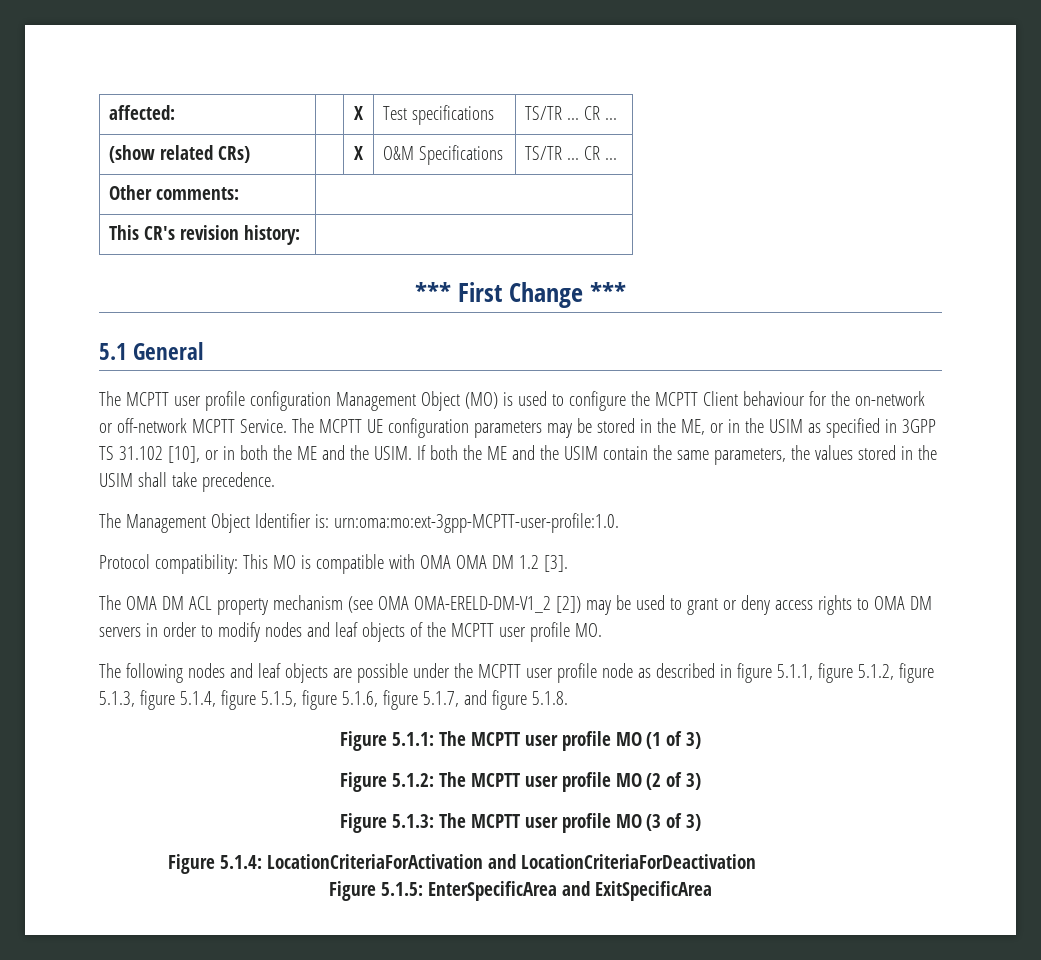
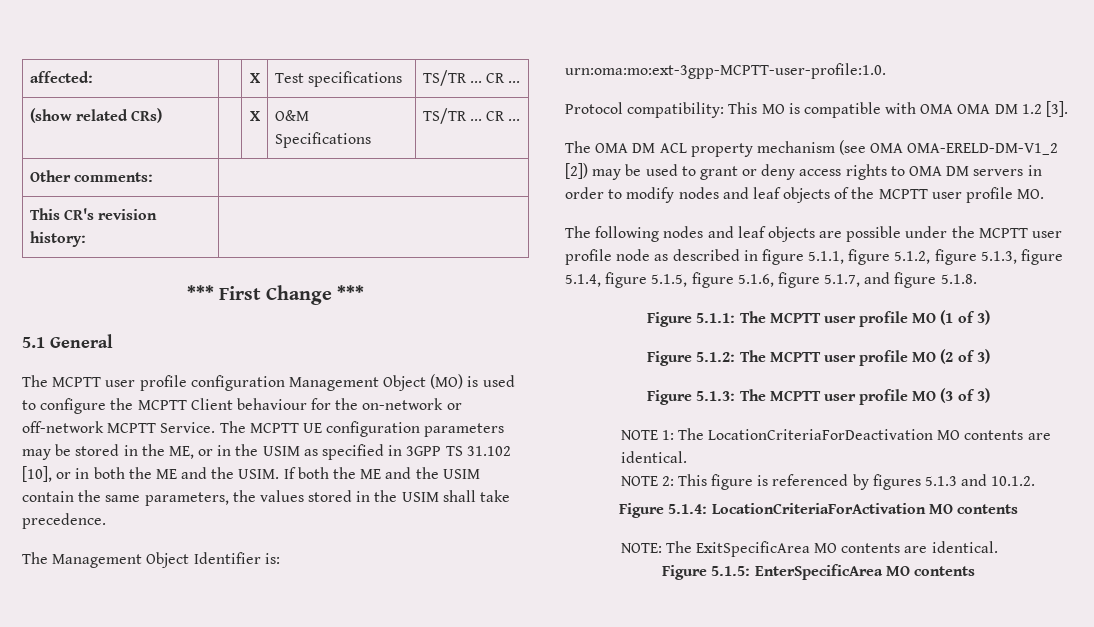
[168,854,757,874] Figure 5.1.4: LocationCriteriaForActivation and LocationCriteriaForDeactivation -> [620,428,1051,440] [620,451,687,463] [620,474,1036,490] [619,503,1018,518] [620,541,998,557] NOTE 1: The LocationCriteriaForDeactivation MO contents are identical. // NOTE 2: This figure is referenced by figures 5.1.3 and 10.1.2. // Figure 5.1.4: LocationCriteriaForActivation MO contents // NOTE: The ExitSpecificArea MO contents are identical.
[561,881,712,901] and ExitSpecificArea -> [885,566,975,576] MO contents

